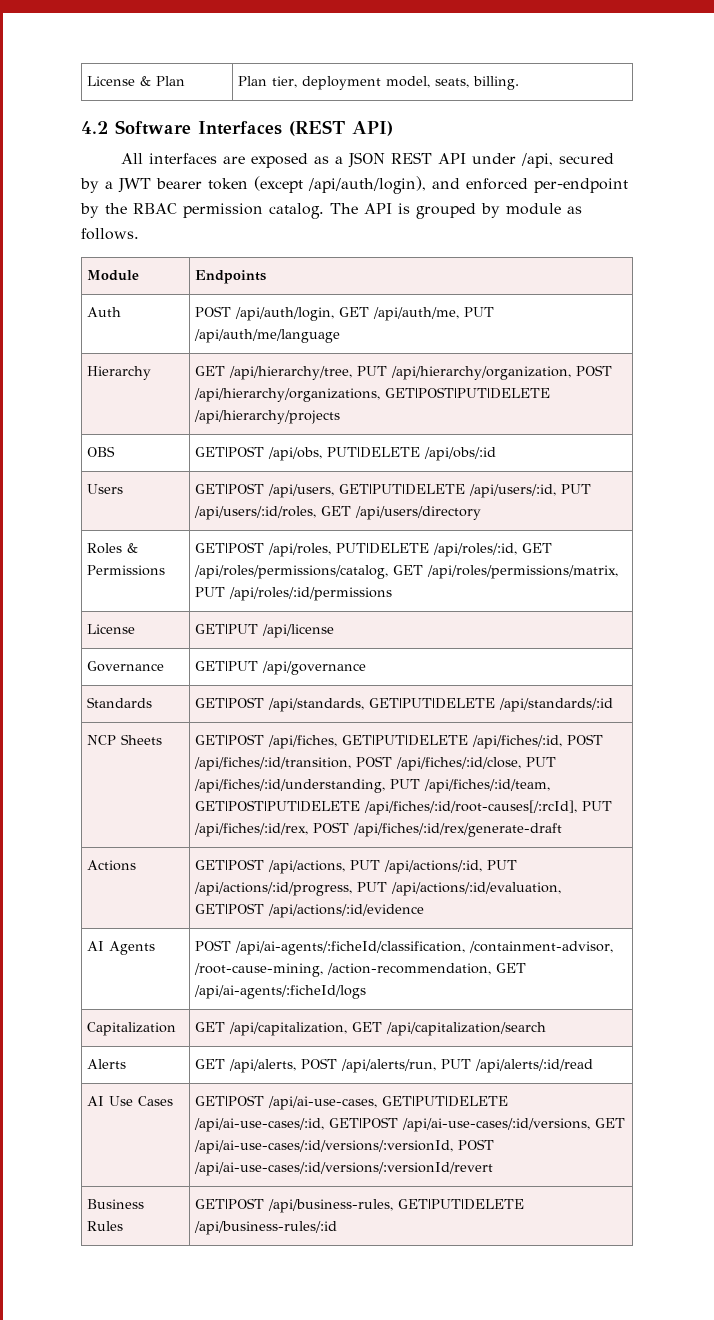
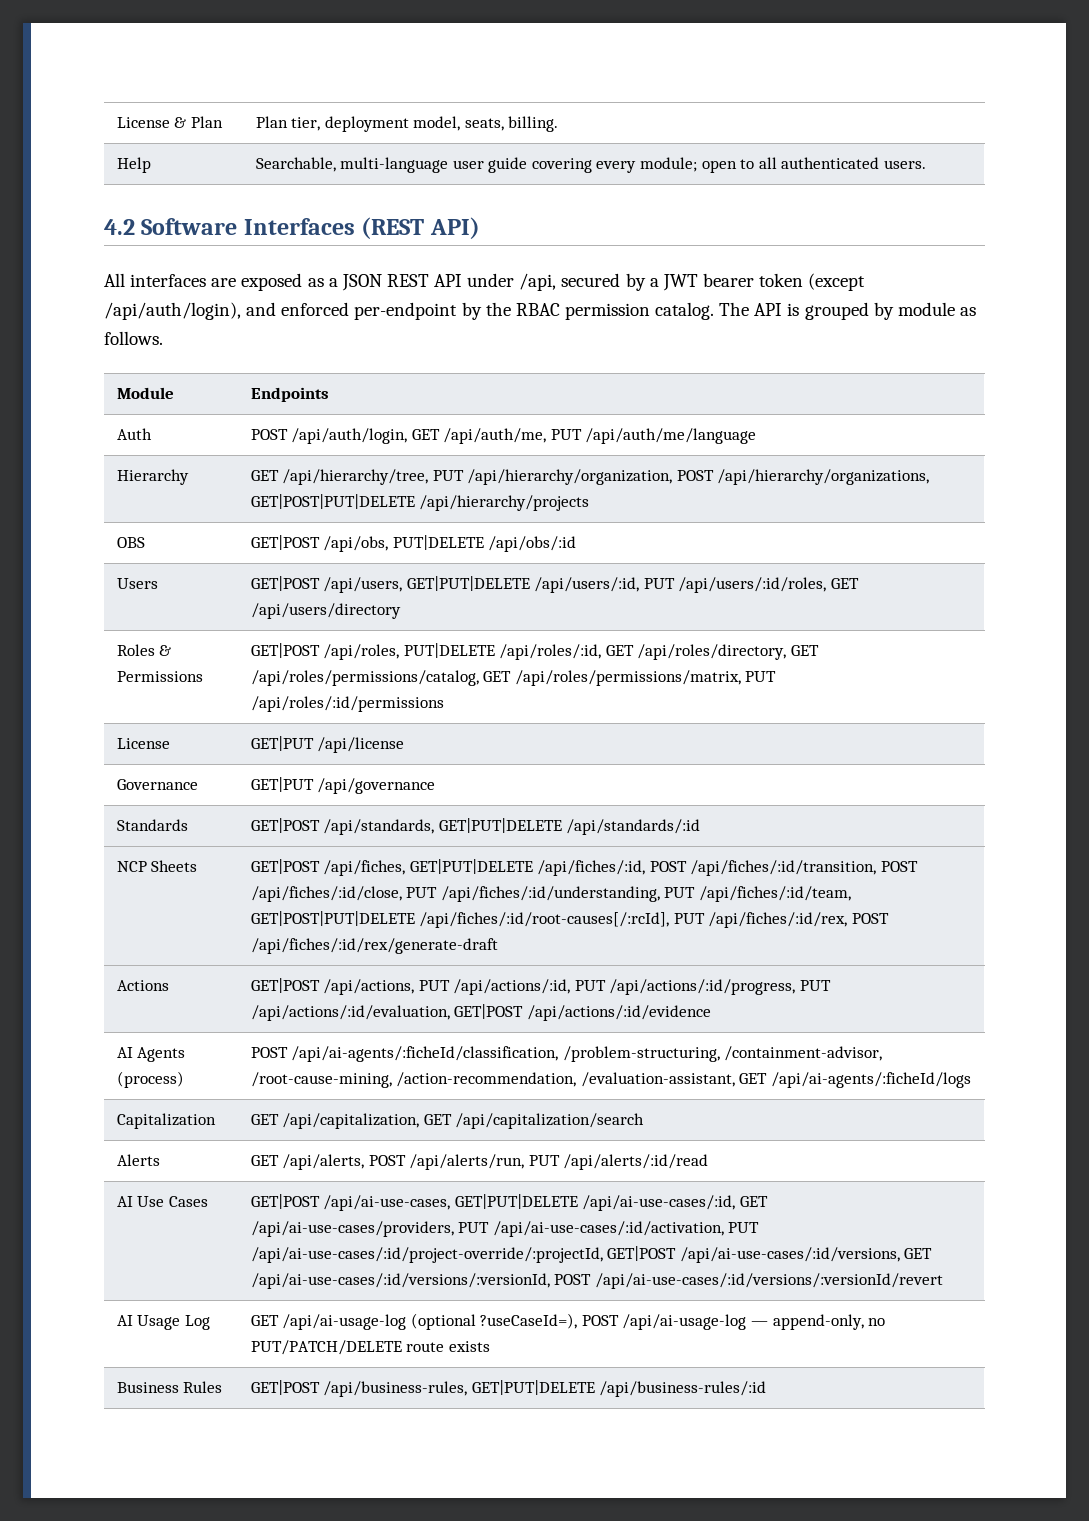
(520, 83) none -> [116,157,151,173] [255,157,927,173] // Help | Searchable, multi-language user guide covering every module; open to all authenticated users.
(553, 548) none -> [637,644,820,660] /api/roles/directory, GET
(156, 948) none -> [116,1071,184,1088] (process)
(466, 948) none -> [562,1046,720,1062] /problem-structuring,
(492, 969) none -> [580,1072,735,1087] /evaluation-assistant,
(325, 1125) none -> [739,1196,768,1207] [250,1221,760,1237] [250,1247,603,1263] GET /api/ai-use-cases/providers, PUT /api/ai-use-cases/:id/activation, PUT /api/ai-use-cases/:id/project-override/:projectId,
(494, 1169) none -> [116,1315,210,1330] [250,1313,886,1330] [250,1340,490,1355] // AI Usage Log | GET /api/ai-usage-log (optional ?useCaseId=), POST /api/ai-usage-log — append-only, no PUT/PATCH/DELETE route exists

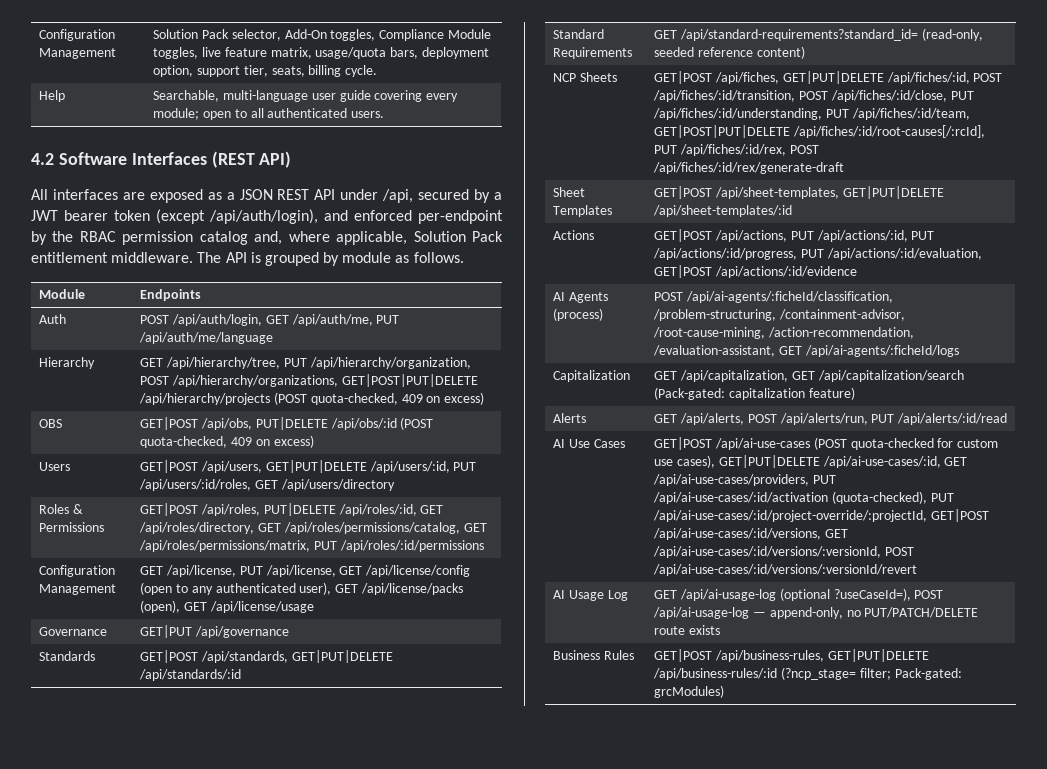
[116,116,223,128] [255,116,559,132] License & Plan | Plan tier, deployment model, seats, billing. -> [39,29,116,41] [39,48,117,59] [153,29,491,41] [153,47,489,59] [153,65,378,77] Configuration Management | Solution Pack selector, Add-On toggles, Compliance Module toggles, live feature matrix, usage/quota bars, deployment option, support tier, seats, billing cycle.
[655,302,715,320] catalog. -> [199,231,504,245] [31,252,194,263] catalog and, where applicable, Solution Pack entitlement middleware.
(590, 503) none -> [273,392,485,405] (POST quota-checked, 409 on excess)
(577, 544) none -> [400,417,434,430] [140,435,314,448] (POST quota-checked, 409 on excess)
[116,738,170,749] [250,736,405,753] License | GET|PUT /api/license -> [39,565,116,577] [39,584,117,595] [140,565,471,577] [140,582,463,595] [140,600,314,613] Configuration Management | GET /api/license, PUT /api/license, GET /api/license/config (open to any authenticated user), GET /api/license/packs (open), GET /api/license/usage
(701, 827) none -> [553,29,605,39] [553,47,633,59] [654,28,983,41] [654,46,805,59] // Standard Requirements | GET /api/standard-requirements?standard_id= (read-only, seeded reference content)
(498, 946) none -> [553,187,586,197] [553,205,613,217] [654,186,944,199] [653,205,793,217] // Sheet Templates | GET|POST /api/sheet-templates, GET|PUT|DELETE /api/sheet-templates/:id
(645, 1121) none -> [654,387,855,400] (Pack-gated: capitalization feature)
[323,1195,451,1211] /api/ai-use-cases, -> [714,437,999,450] [654,455,715,468] /api/ai-use-cases (POST quota-checked for custom use cases),
[492,1221,724,1237] /api/ai-use-cases/:id/activation, -> [653,491,927,504] /api/ai-use-cases/:id/activation (quota-checked),
(767, 1389) none -> [780,667,962,680] [654,685,725,698] (?ncp_stage= filter; Pack-gated: grcModules)

